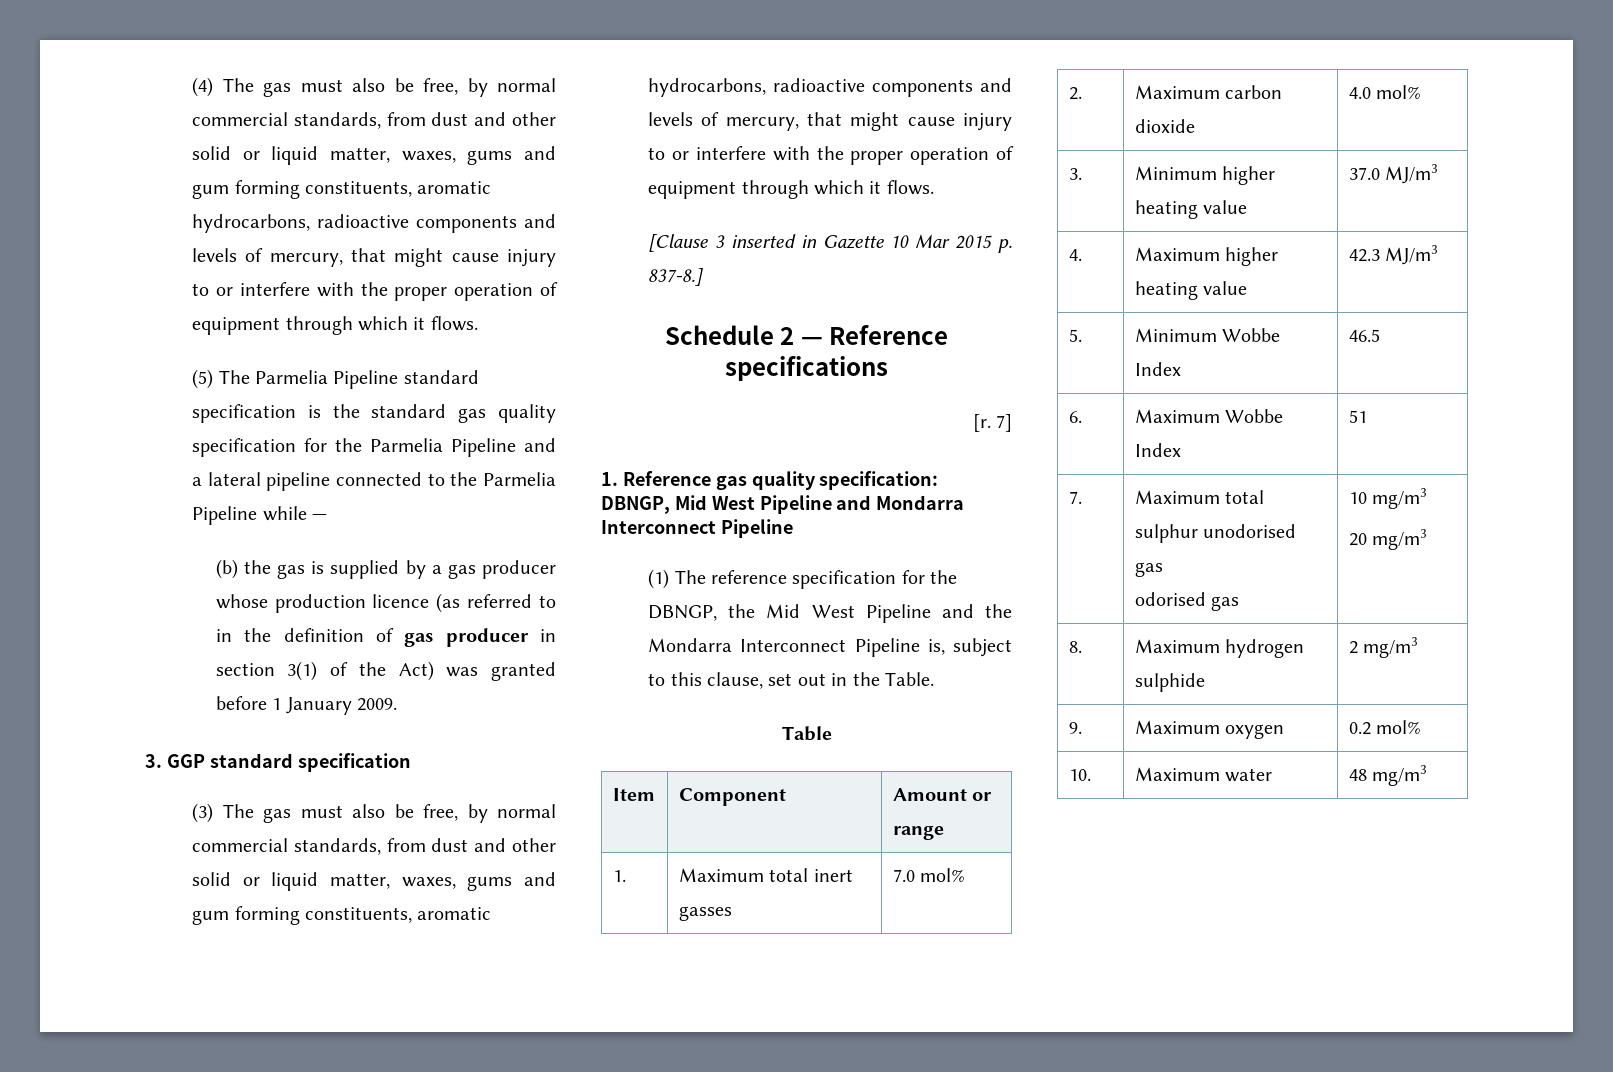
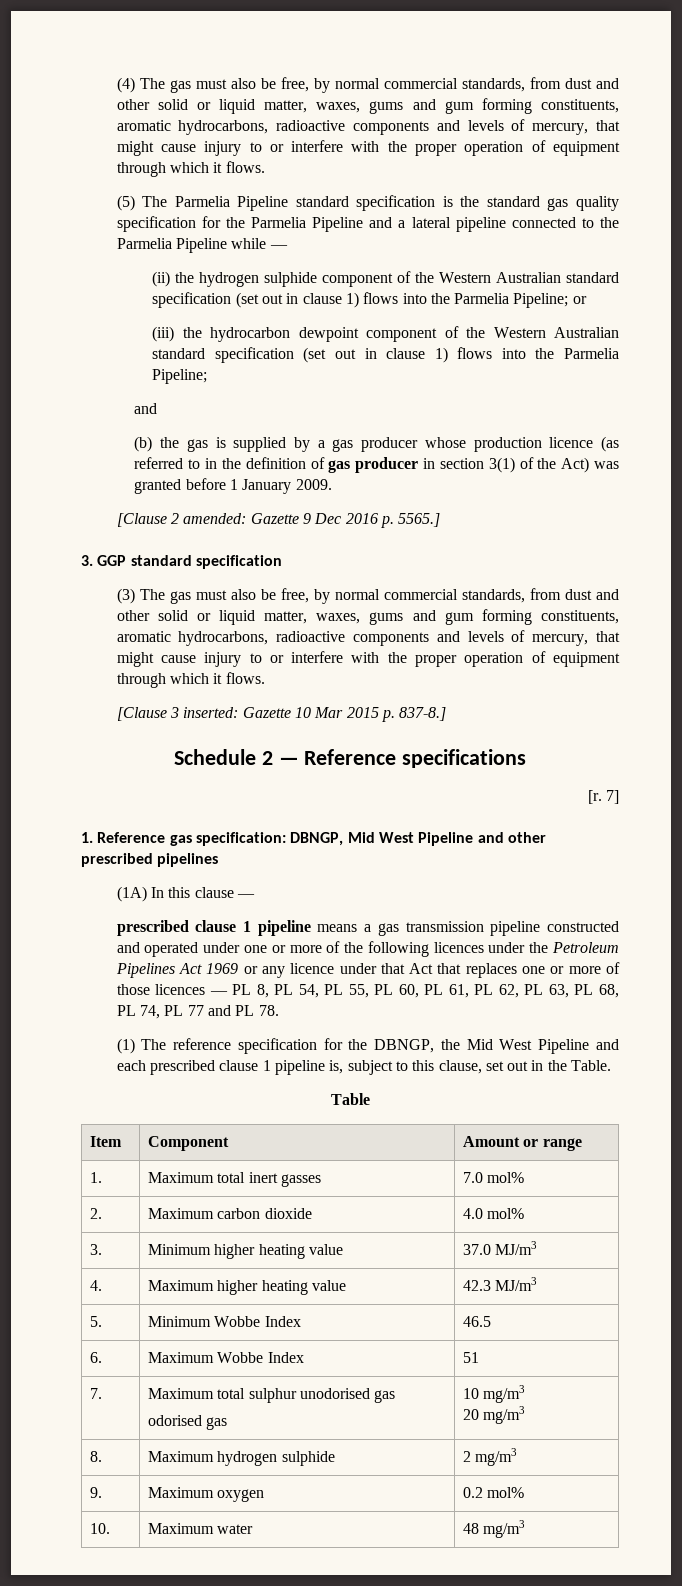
(327, 517) none -> [152,271,619,287] [152,292,587,308] [152,326,619,342] [152,347,619,363] [152,369,208,384] [134,403,158,414] // (ii) the hydrogen sulphide component of the Western Australian standard specification (set out in clause 1) flows into the Parmelia Pipeline; or // (iii) the hydrocarbon dewpoint component of the Western Australian standard specification (set out in clause 1) flows into the Parmelia Pipeline; // and
(397, 704) none -> [116,513,441,528] // [Clause 2 amended: Gazette 9 Dec 2016 p. 5565.]
[730,234,817,248] inserted in -> [183,707,239,718] inserted:
[751,471,816,490] quality -> (192, 840) none
[876,495,965,510] [601,519,793,538] Mondarra Interconnect Pipeline -> [507,832,546,843] [81,853,219,867] [116,886,255,902] [116,920,619,936] [116,941,620,957] [115,962,620,978] [116,984,620,998] [116,1005,279,1019] other prescribed pipelines // (1A) In this clause — // prescribed clause 1 pipeline means a gas transmission pipeline constructed and operated under one or more of the following licences under the Petroleum Pipelines Act 1969 or any licence under that Act that replaces one or more of those licences — PL 8, PL 54, PL 55, PL 60, PL 61, PL 62, PL 63, PL 68, PL 74, PL 77 and PL 78.
[985,604,1012,618] [648,638,920,657] the Mondarra Interconnect Pipeline -> [116,1060,325,1075] each prescribed clause 1 pipeline

